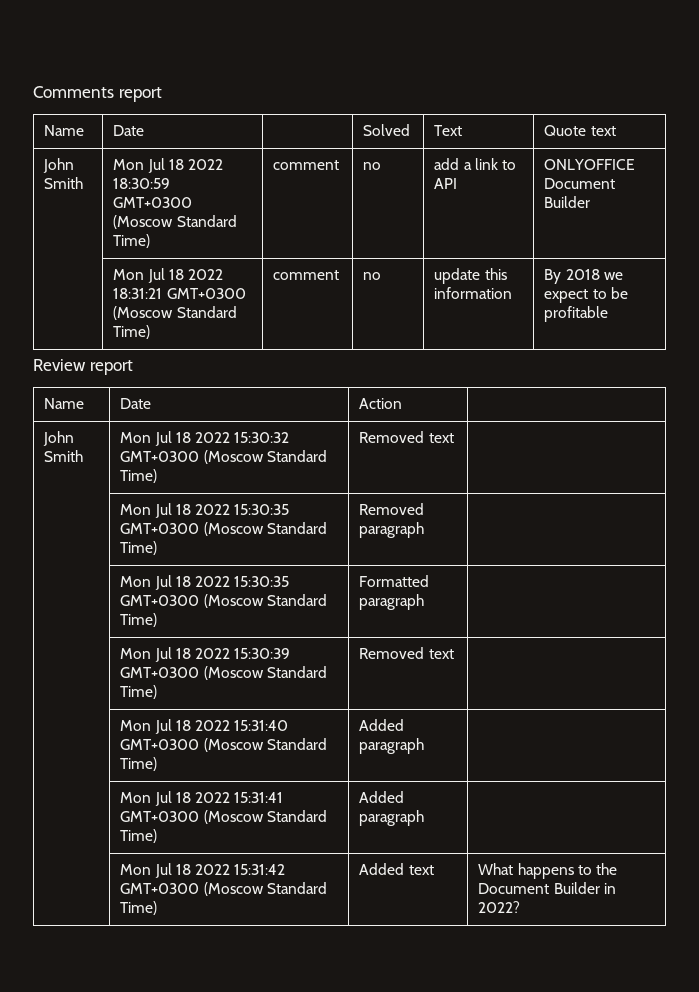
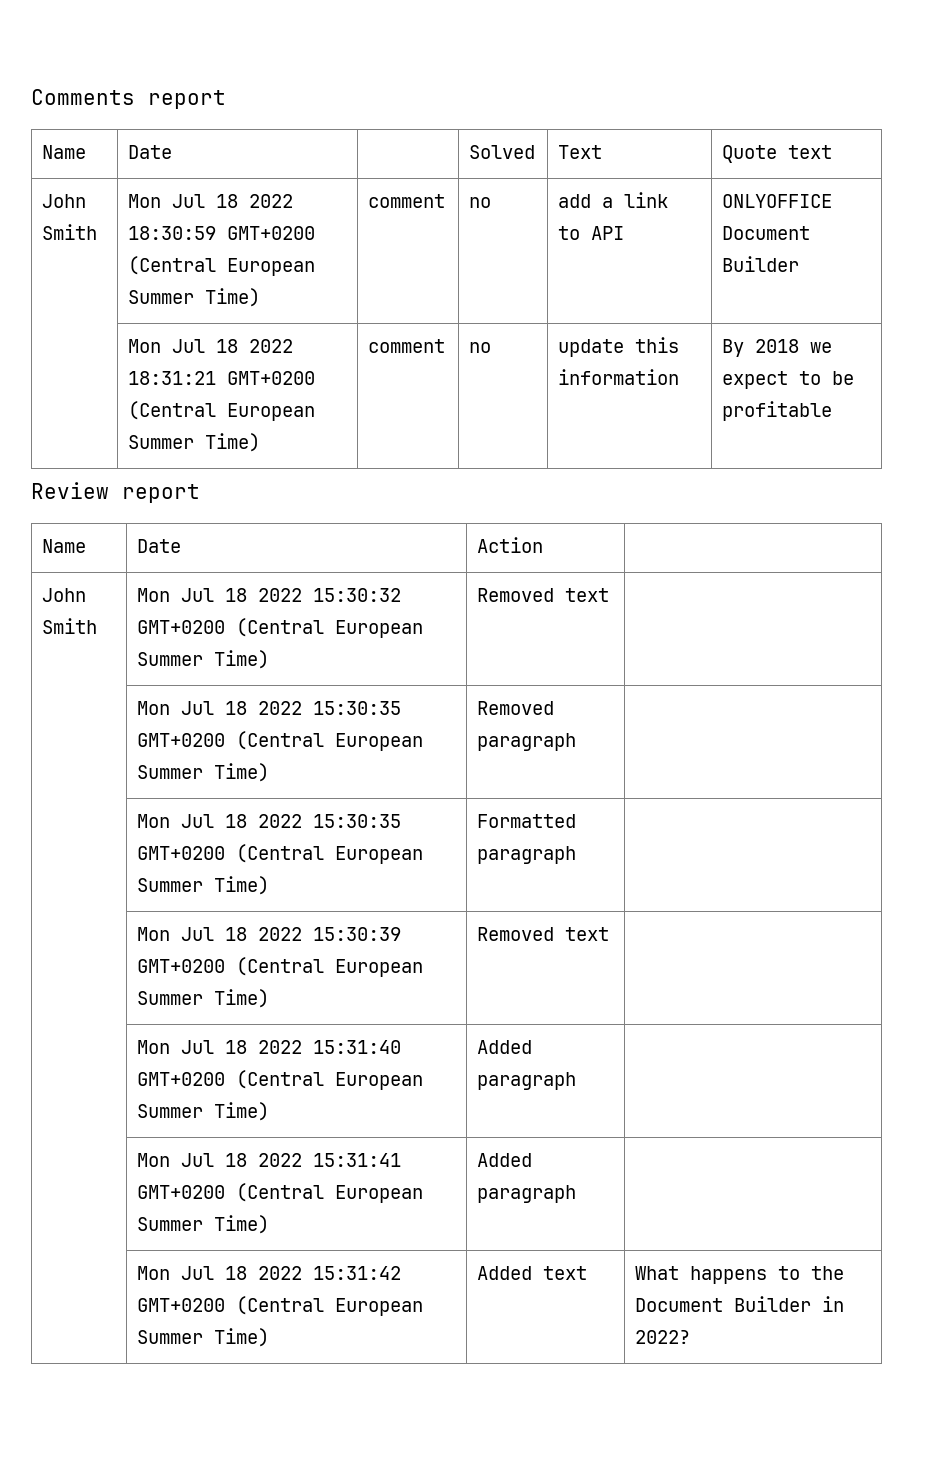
[113,197,193,208] [113,215,237,229] GMT+0300 (Moscow Standard -> [227,226,316,240] [128,256,316,276] [128,290,195,304] GMT+0200 (Central European Summer
[166,288,246,299] [113,306,237,320] GMT+0300 (Moscow Standard -> [227,371,316,385] [128,401,316,421] [128,435,195,449] GMT+0200 (Central European Summer
[120,450,327,464] GMT+0300 (Moscow Standard -> [137,618,424,638] [137,652,204,666] GMT+0200 (Central European Summer
[120,522,327,536] GMT+0300 (Moscow Standard -> [137,731,424,751] [137,765,204,779] GMT+0200 (Central European Summer
[120,594,327,608] GMT+0300 (Moscow Standard -> [137,844,424,864] [137,878,204,892] GMT+0200 (Central European Summer
[120,666,327,680] GMT+0300 (Moscow Standard -> [137,957,424,977] [137,991,204,1005] GMT+0200 (Central European Summer
[120,738,327,752] GMT+0300 (Moscow Standard -> [137,1070,424,1090] [137,1104,204,1118] GMT+0200 (Central European Summer
[120,810,327,824] GMT+0300 (Moscow Standard -> [137,1183,424,1203] [137,1217,204,1231] GMT+0200 (Central European Summer
[120,882,327,896] GMT+0300 (Moscow Standard -> [137,1296,424,1316] [137,1330,204,1344] GMT+0200 (Central European Summer

